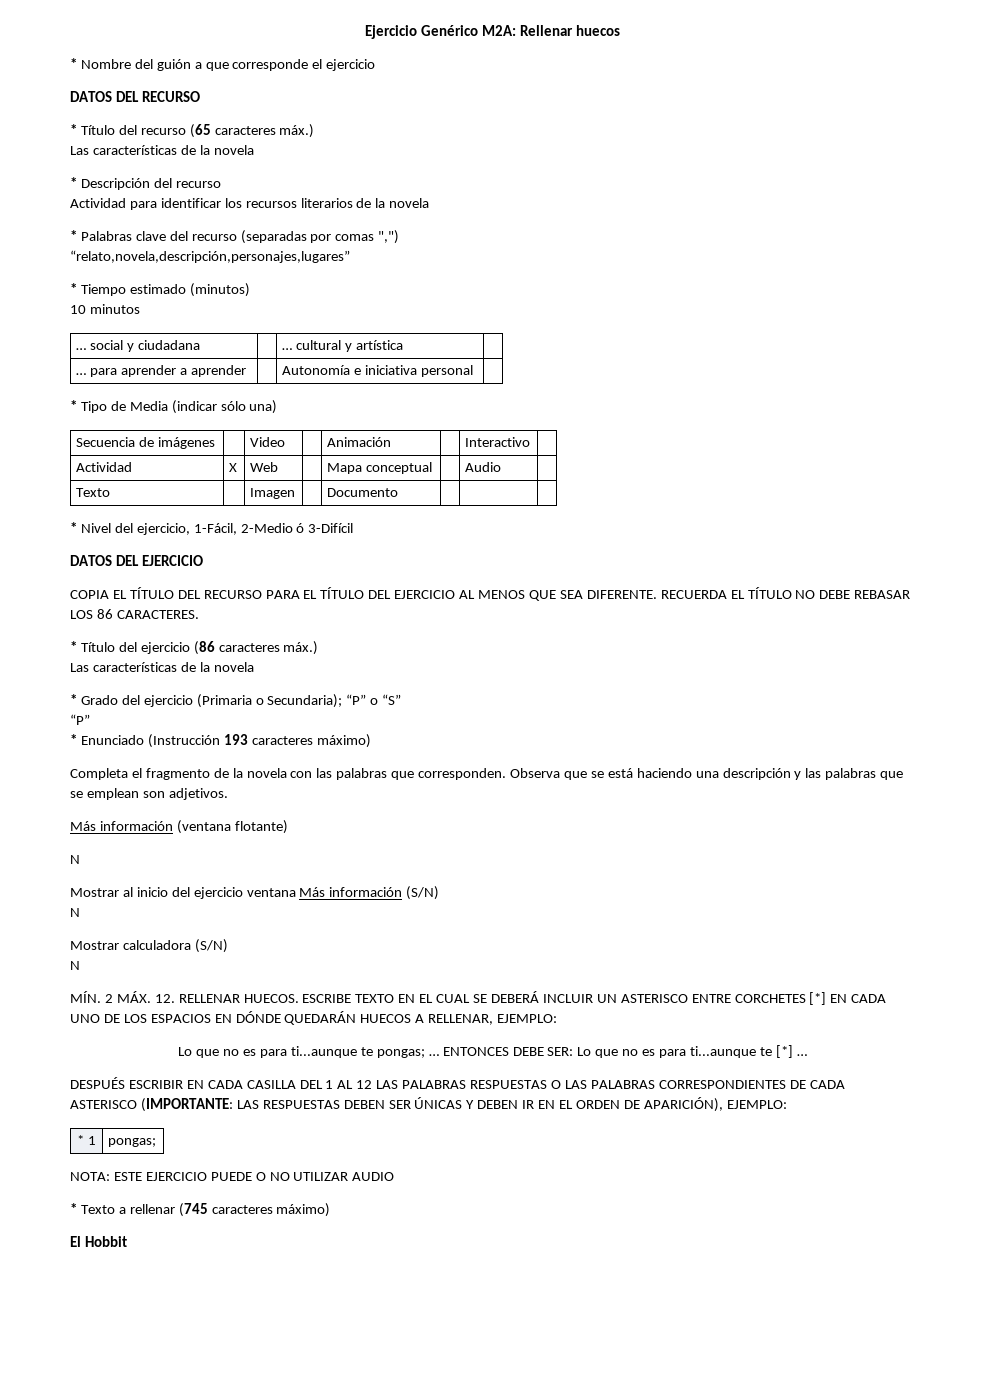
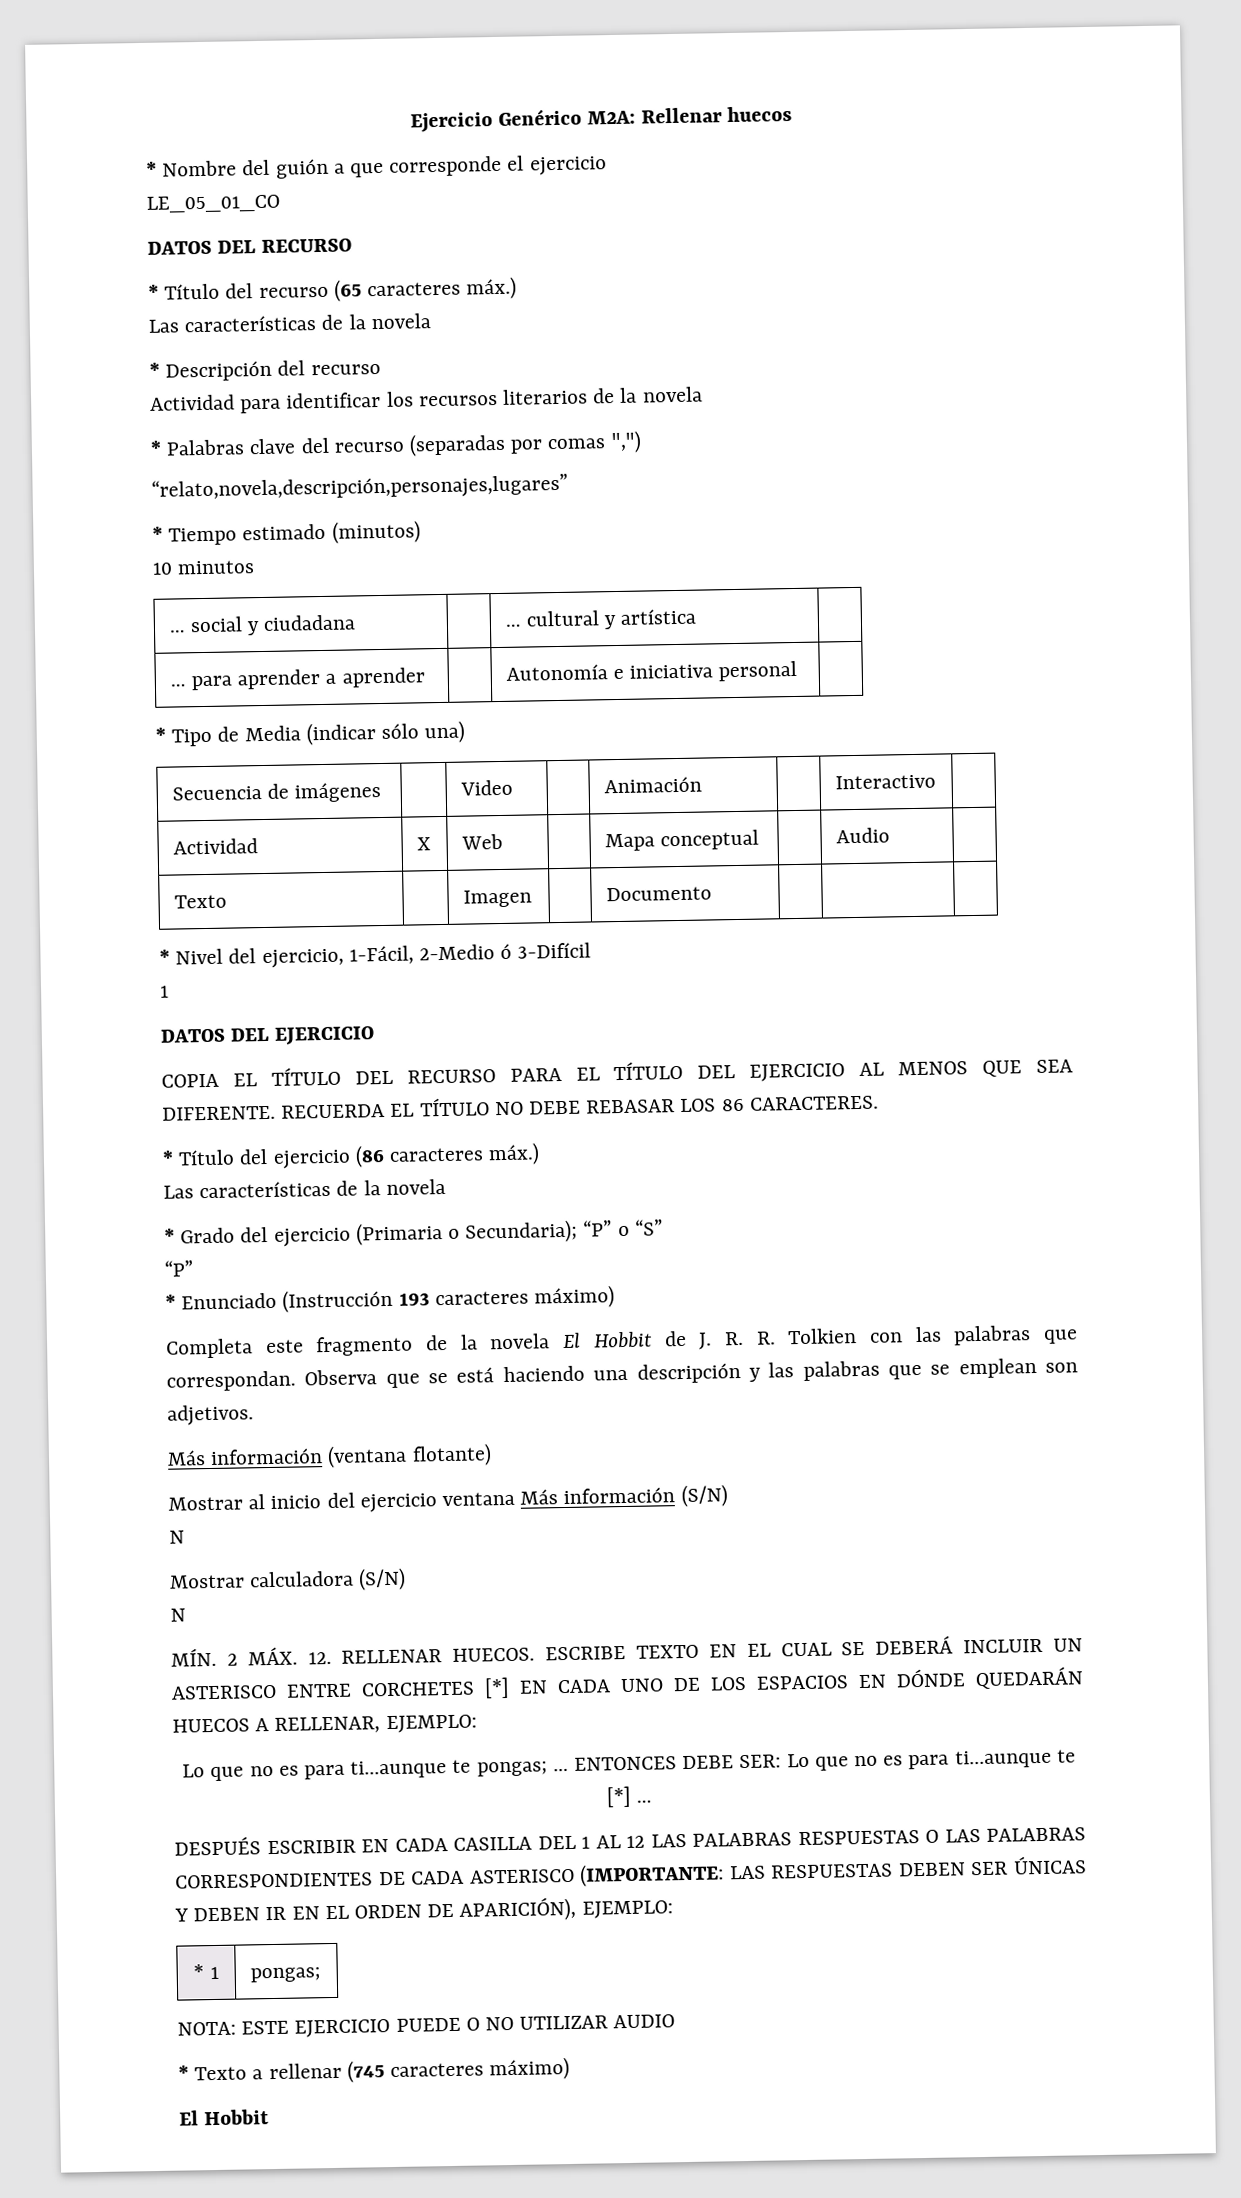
(376, 65) none -> [146,194,280,213] // LE_05_01_CO
(354, 528) none -> [160,985,169,998] // 1
[131,768,142,778] el -> [265,1339,304,1354] este
(287, 773) none -> [562,1328,858,1350] El Hobbit de J. R. R. Tolkien
[418,768,507,780] corresponden. -> [166,1370,296,1392] correspondan.
[70,855,80,864] // N -> (492, 1455) none

